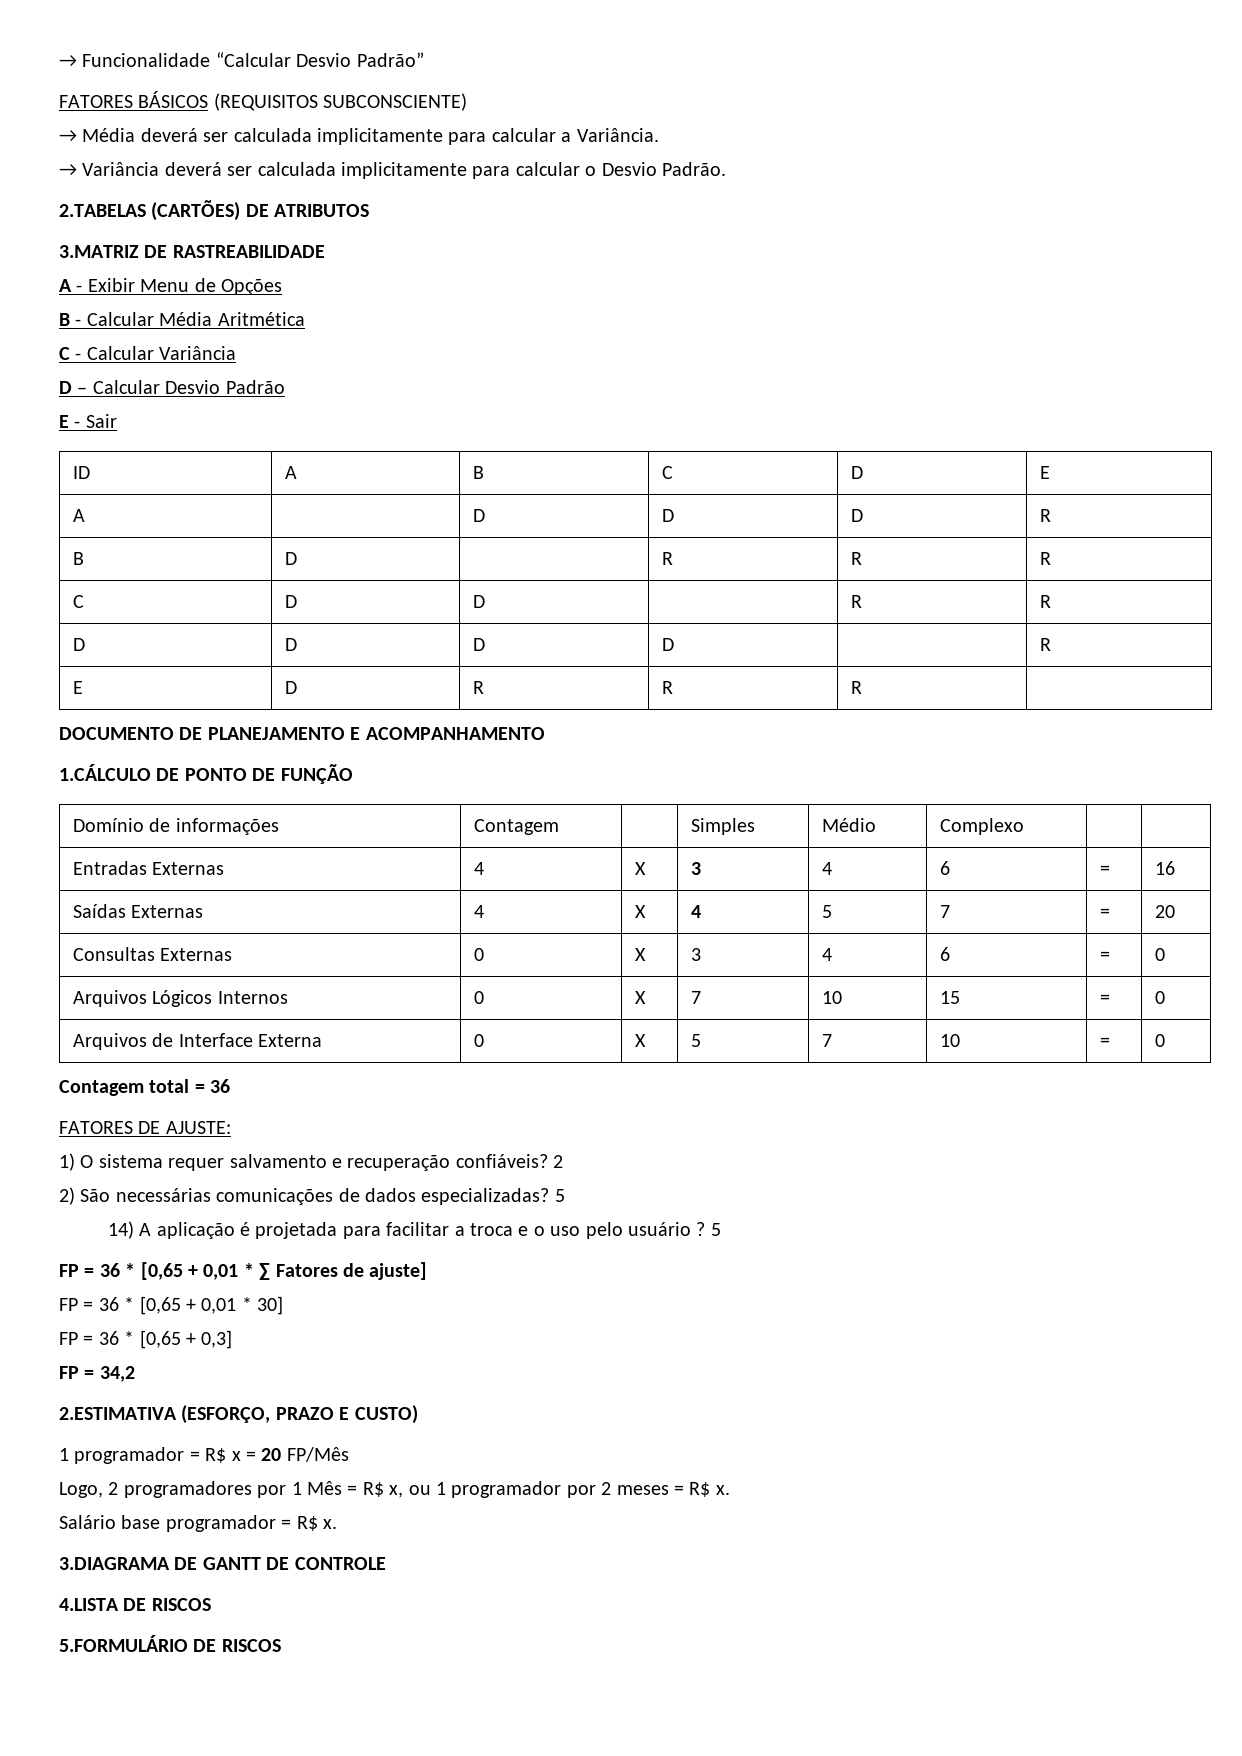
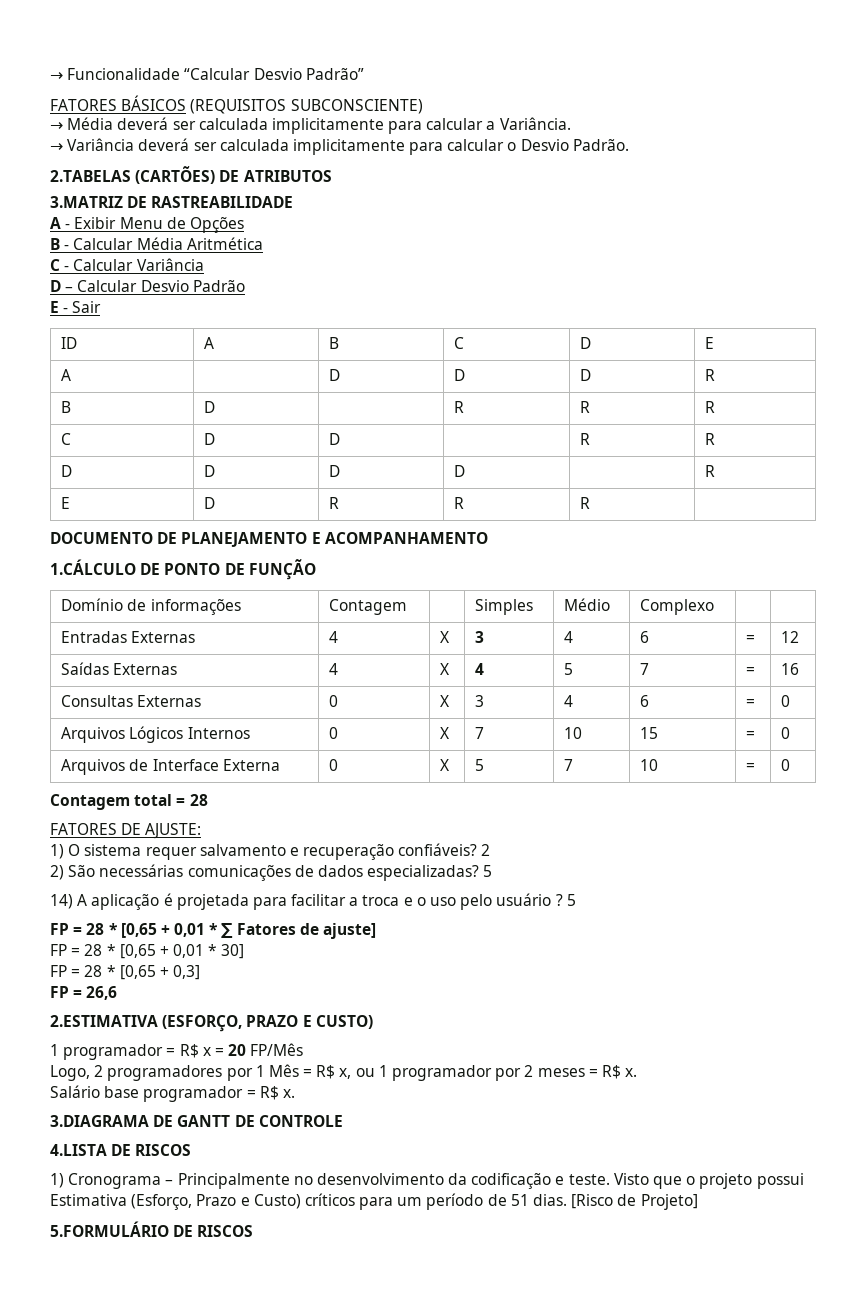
[1154,861,1175,875] 16 -> [781,631,800,643] 12
[1154,905,1175,918] 20 -> [781,663,800,675] 16
[210,1079,231,1093] 36 -> [189,794,208,806] 28
[99,1263,120,1277] 36 -> [86,923,105,935] 28
[98,1297,119,1311] 36 -> [84,944,103,956] 28
[98,1331,119,1345] 36 -> [84,965,103,977] 28
[99,1366,135,1382] 34,2 -> [86,986,118,1000] 26,6
(211, 1604) none -> [50,1173,804,1189] [50,1193,698,1210] // 1) Cronograma – Principalmente no desenvolvimento da codificação e teste. Visto que o projeto possui Estimativa (Esforço, Prazo e Custo) críticos para um período de 51 dias. [Risco de Projeto]

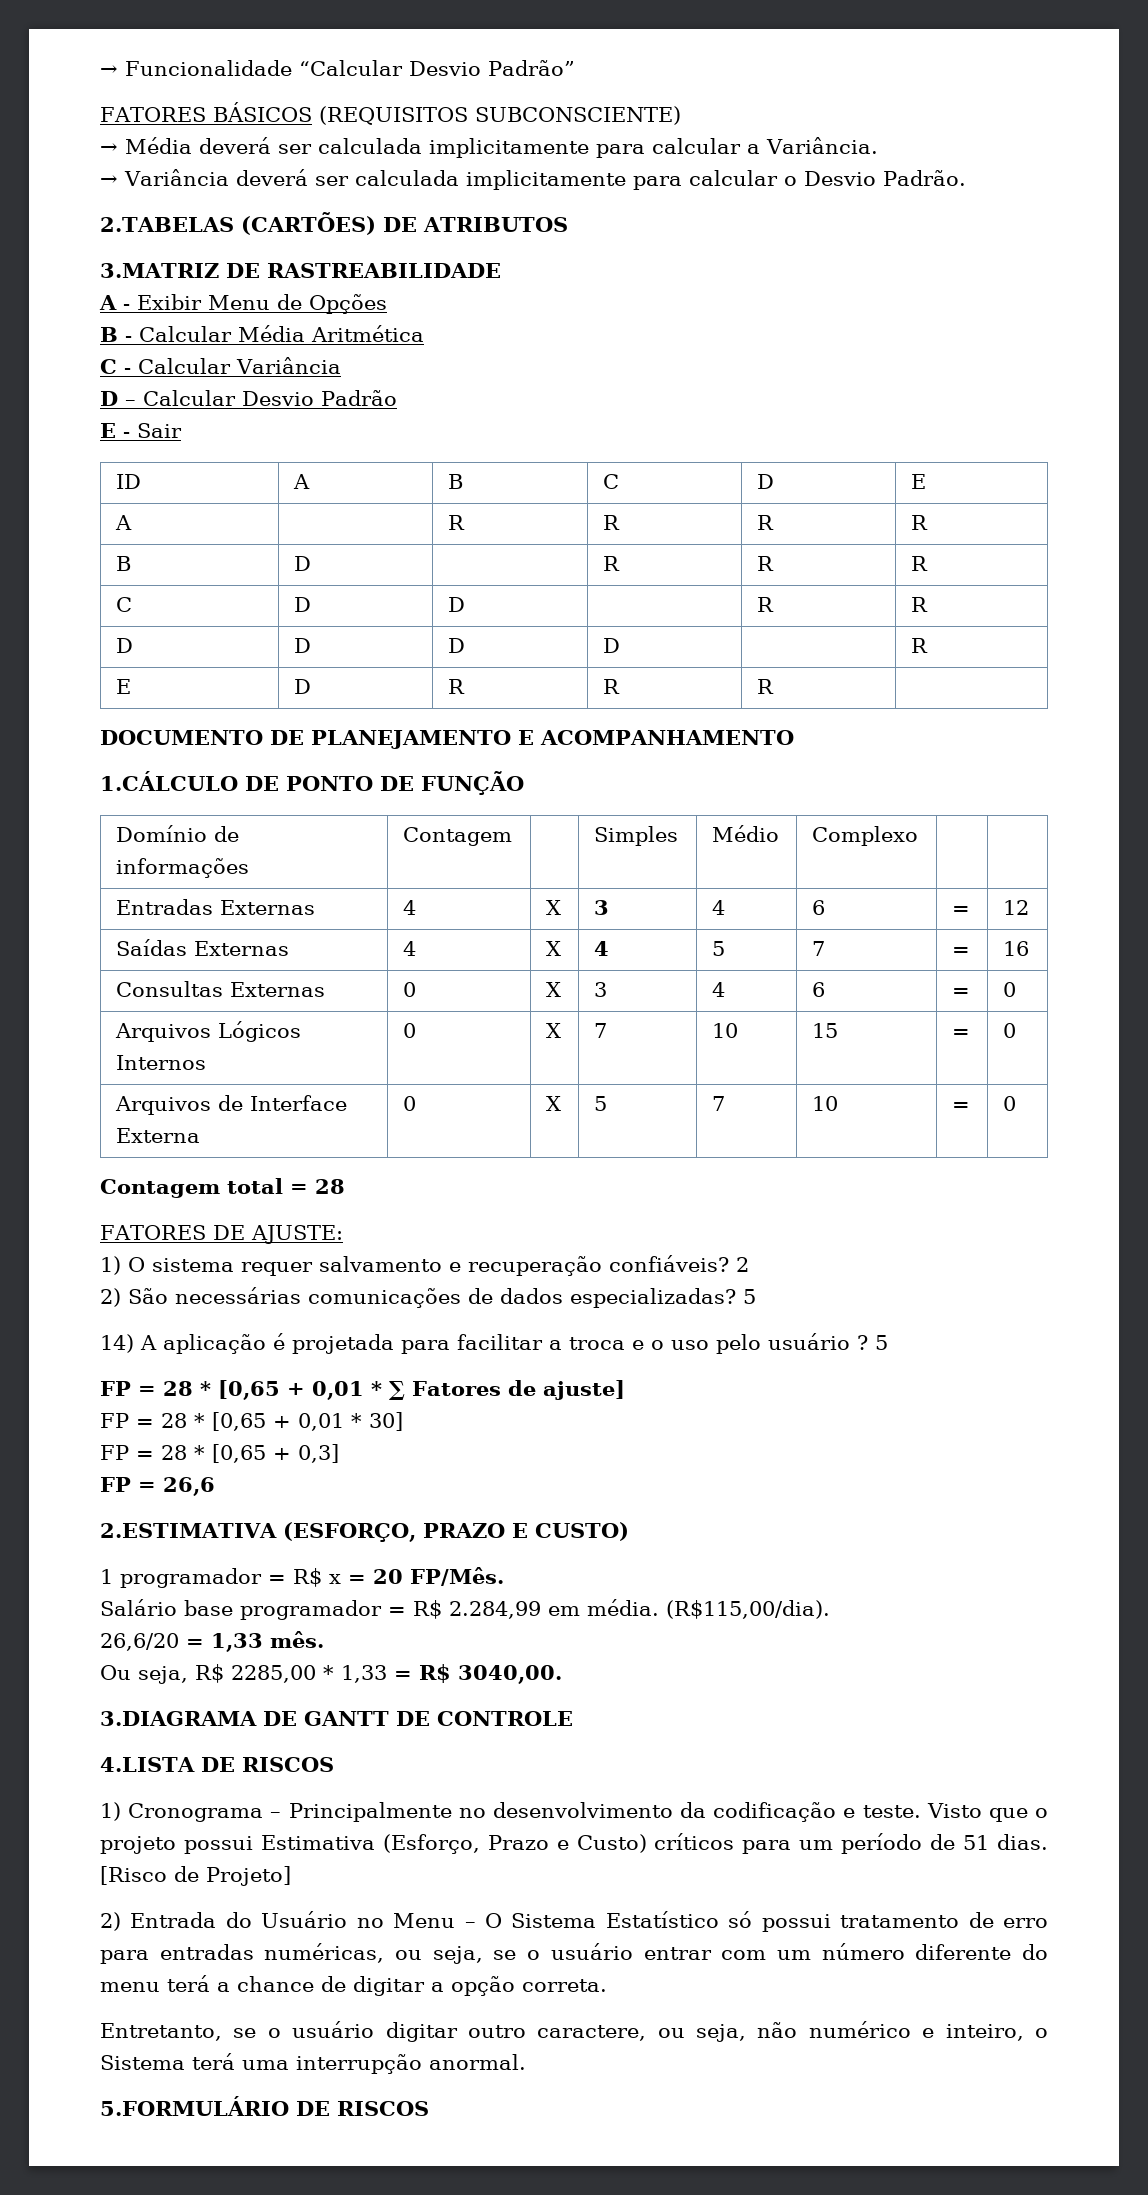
[329,369,341,381] [454,369,466,381] [580,369,592,381] D | D | D -> [448,515,466,530] [603,515,621,530] [757,515,775,530] R | R | R
[250,1043,304,1056] [50,1064,638,1081] FP/Mês // Logo, 2 programadores por 1 Mês = R$ x, ou 1 programador por 2 meses = R$ x. -> [410,1567,504,1586] FP/Mês.
[282,1089,295,1098] x. -> [449,1599,830,1619] [100,1631,324,1652] [100,1664,562,1684] 2.284,99 em média. (R$115,00/dia). // 26,6/20 = 1,33 mês. // Ou seja, R$ 2285,00 * 1,33 = R$ 3040,00.
(698, 1202) none -> [100,1911,1048,1932] [100,1943,1049,1964] [100,1975,607,1996] [100,2021,1048,2042] [100,2053,526,2074] // 2) Entrada do Usuário no Menu – O Sistema Estatístico só possui tratamento de erro para entradas numéricas, ou seja, se o usuário entrar com um número diferente do menu terá a chance de digitar a opção correta. // Entretanto, se o usuário digitar outro caractere, ou seja, não numérico e inteiro, o Sistema terá uma interrupção anormal.

